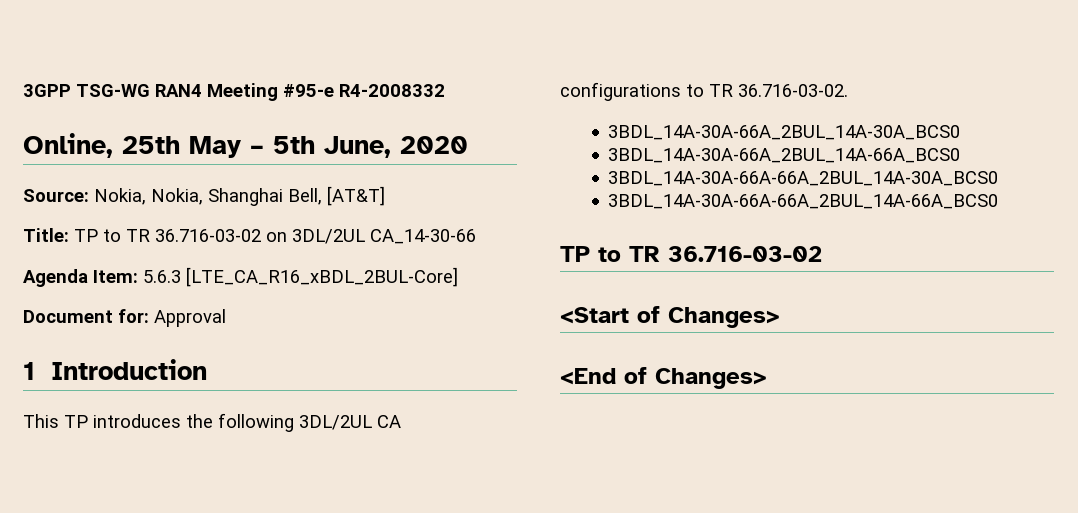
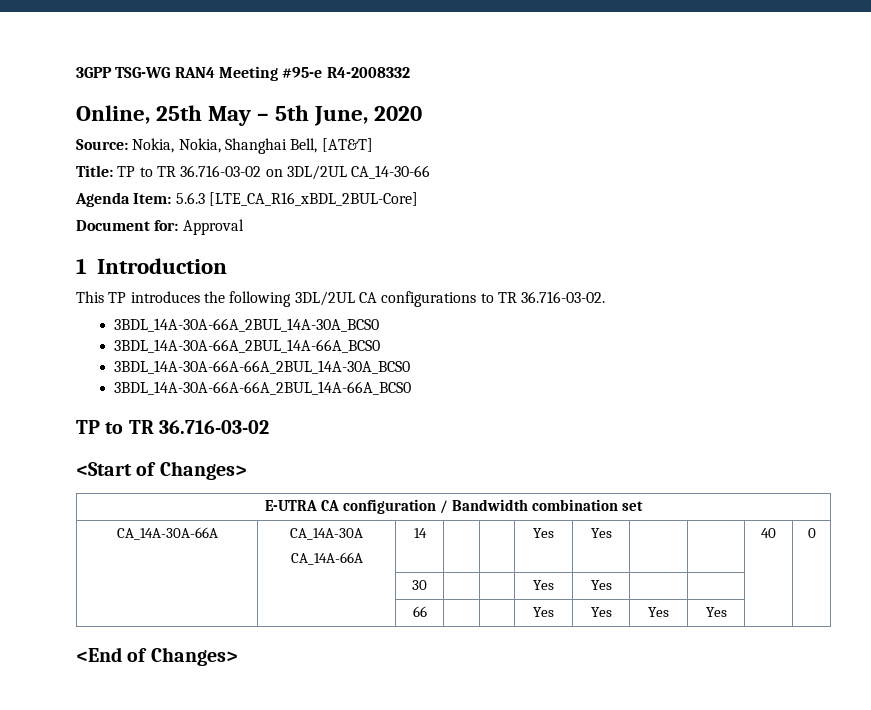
(780, 317) none -> [265,499,643,514] [116,527,218,540] [290,528,363,540] [290,552,363,565] [413,528,427,538] [533,528,554,538] [590,528,612,538] [761,528,776,538] [807,528,816,538] [412,580,427,590] [533,580,554,590] [590,580,612,590] [412,606,427,617] [533,607,554,617] [590,607,612,617] [648,607,669,617] [705,607,727,617] // E-UTRA CA configuration / Bandwidth combination set // CA_14A-30A-66A | CA_14A-30A // CA_14A-66A | 14 | | | Yes | Yes | | | 40 | 0 // | | 30 | | | Yes | Yes | | | | // | | 66 | | | Yes | Yes | Yes | Yes | |

